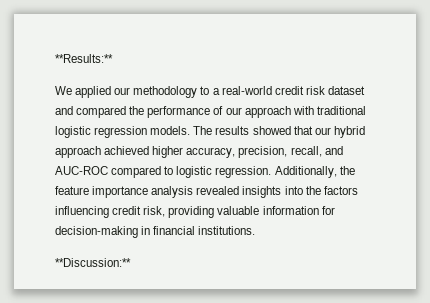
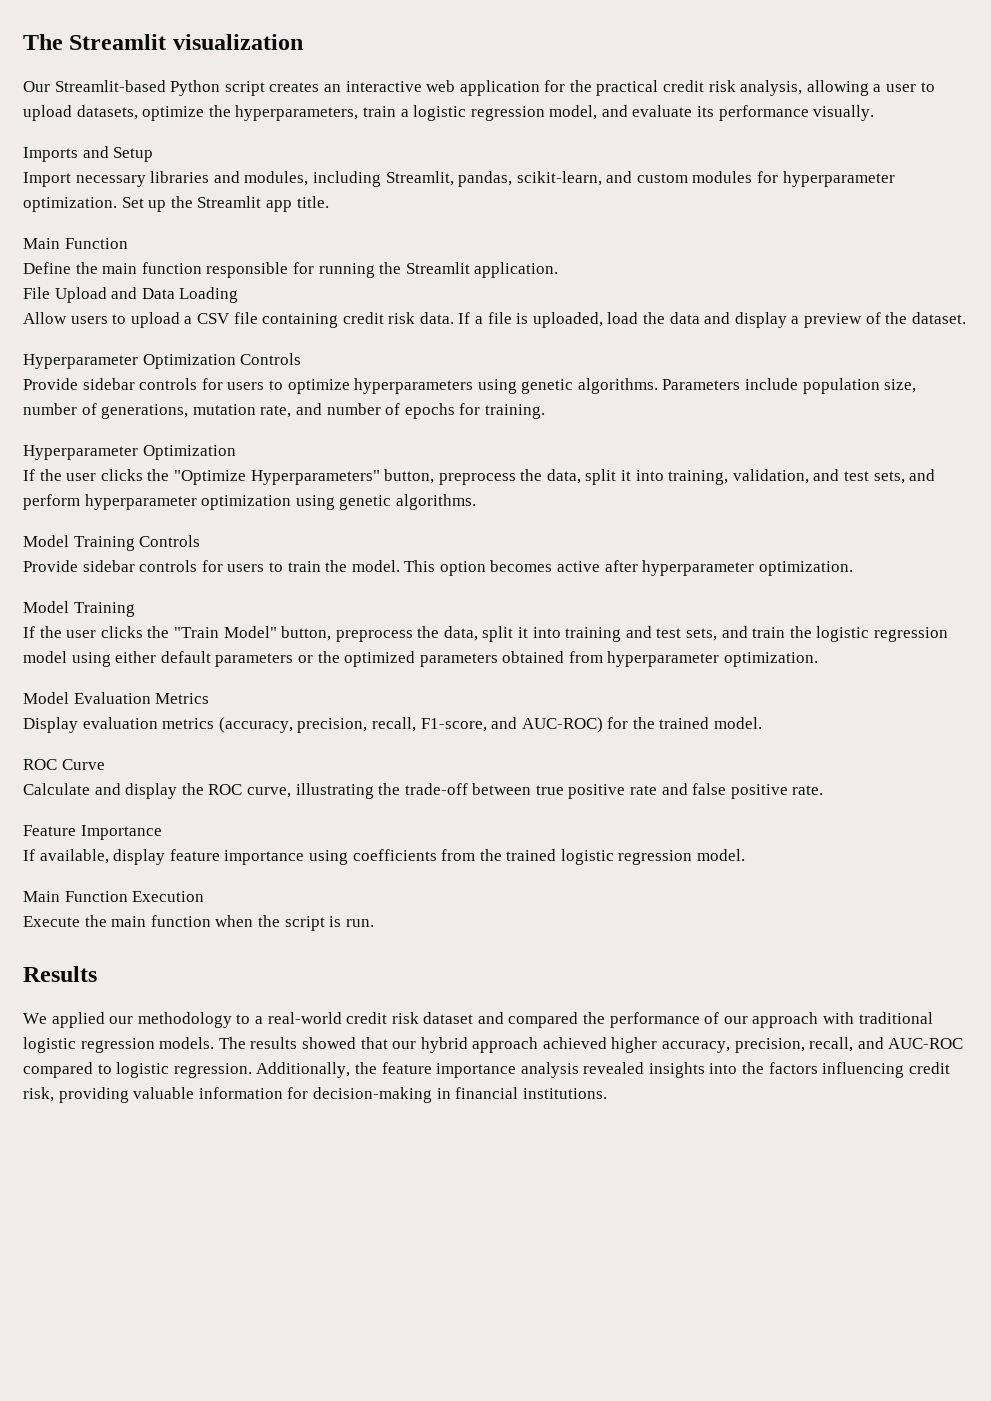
[55,54,113,63] **Results:** -> [23,34,303,50] [23,80,935,96] [23,105,875,121] [23,146,154,162] [23,171,895,187] [23,196,329,212] [23,238,128,249] [23,262,559,278] [23,287,239,303] [23,312,966,328] [23,353,302,369] [23,378,917,394] [23,403,545,419] [23,445,236,460] [23,469,936,485] [23,494,476,510] [23,535,201,551] [23,560,853,576] [23,601,135,617] [23,626,948,642] [23,651,819,667] [23,692,210,704] [23,717,763,733] [23,759,105,770] [23,783,824,799] [23,825,162,840] [23,849,746,865] [23,891,205,902] [23,915,374,931] [23,966,97,982] The Streamlit visualization // Our Streamlit-based Python script creates an interactive web application for the practical credit risk analysis, allowing a user to upload datasets, optimize the hyperparameters, train a logistic regression model, and evaluate its performance visually. // Imports and Setup // Import necessary libraries and modules, including Streamlit, pandas, scikit-learn, and custom modules for hyperparameter optimization. Set up the Streamlit app title. // Main Function // Define the main function responsible for running the Streamlit application. // File Upload and Data Loading // Allow users to upload a CSV file containing credit risk data. If a file is uploaded, load the data and display a preview of the dataset. // Hyperparameter Optimization Controls // Provide sidebar controls for users to optimize hyperparameters using genetic algorithms. Parameters include population size, number of generations, mutation rate, and number of epochs for training. // Hyperparameter Optimization // If the user clicks the "Optimize Hyperparameters" button, preprocess the data, split it into training, validation, and test sets, and perform hyperparameter optimization using genetic algorithms. // Model Training Controls // Provide sidebar controls for users to train the model. This option becomes active after hyperparameter optimization. // Model Training // If the user clicks the "Train Model" button, preprocess the data, split it into training and test sets, and train the logistic regression model using either default parameters or the optimized parameters obtained from hyperparameter optimization. // Model Evaluation Metrics // Display evaluation metrics (accuracy, precision, recall, F1-score, and AUC-ROC) for the trained model. // ROC Curve // Calculate and display the ROC curve, illustrating the trade-off between true positive rate and false positive rate. // Feature Importance // If available, display feature importance using coefficients from the trained logistic regression model. // Main Function Execution // Execute the main function when the script is run. // Results
[55,258,131,267] // **Discussion:** -> (607, 1093) none

